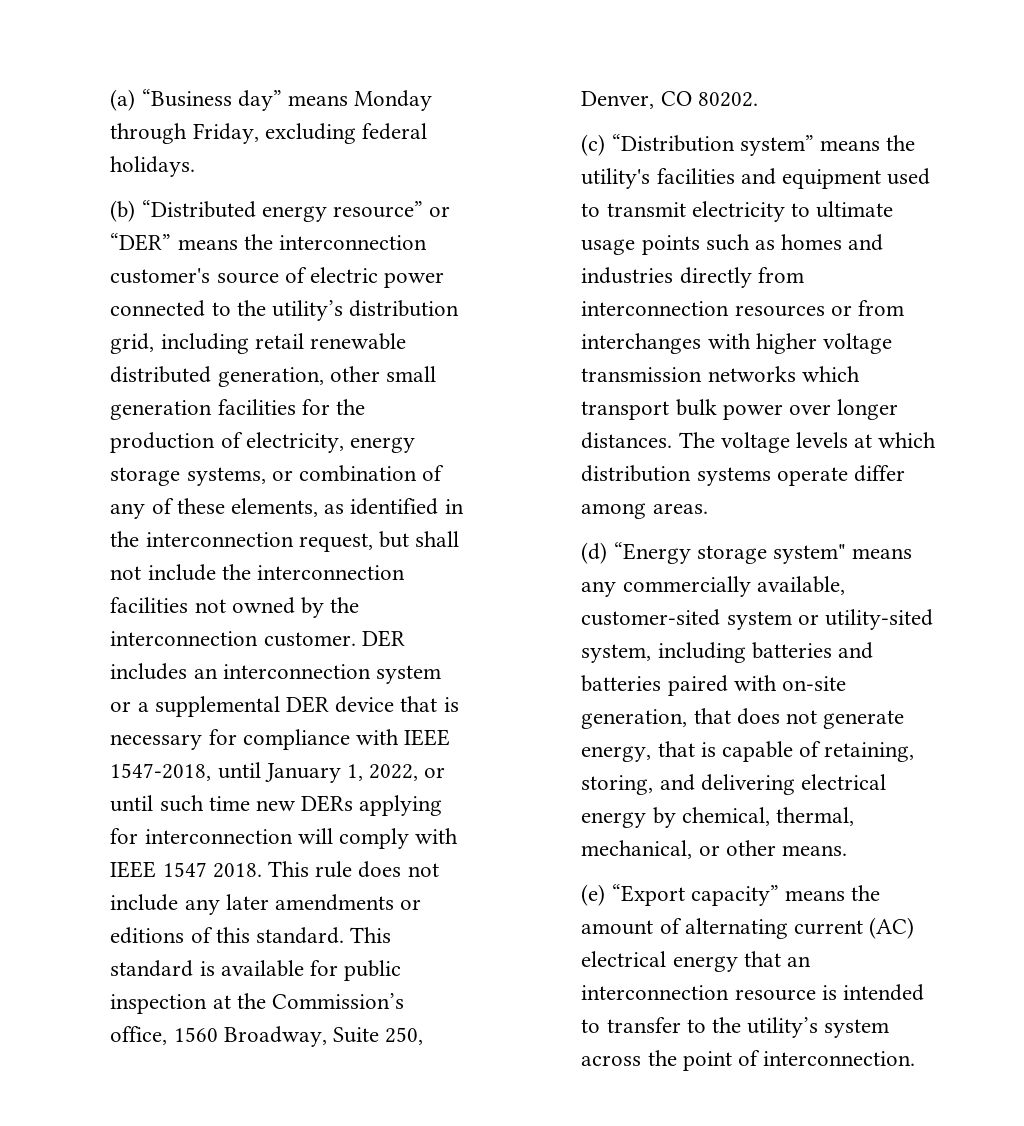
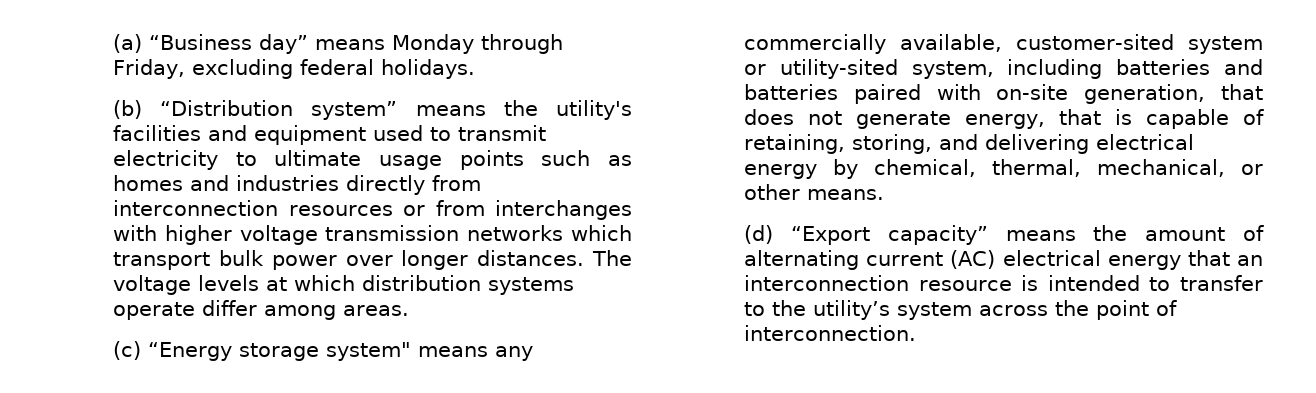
[141,200,451,222] [110,233,427,251] [110,267,445,288] [110,300,460,321] [110,333,406,354] [110,366,436,387] [110,399,365,420] [110,432,415,453] [110,465,445,486] [110,498,464,519] [110,531,460,552] [110,564,405,581] [110,597,360,618] [110,630,405,647] [110,663,441,684] [110,696,459,717] [110,729,451,750] [110,762,446,783] [110,795,443,816] [110,828,459,849] [110,861,439,878] [110,894,422,915] [110,927,392,944] [110,960,402,981] [110,993,404,1014] [110,1026,424,1047] [581,91,758,109] [581,134,606,156] “Distributed energy resource” or “DER” means the interconnection customer's source of electric power connected to the utility’s distribution grid, including retail renewable distributed generation, other small generation facilities for the production of electricity, energy storage systems, or combination of any of these elements, as identified in the interconnection request, but shall not include the interconnection facilities not owned by the interconnection customer. DER includes an interconnection system or a supplemental DER device that is necessary for compliance with IEEE 1547-2018, until January 1, 2022, or until such time new DERs applying for interconnection will comply with IEEE 1547 2018. This rule does not include any later amendments or editions of this standard. This standard is available for public inspection at the Commission’s office, 1560 Broadway, Suite 250, Denver, CO 80202. // (c) -> (143, 109) none
[581,542,608,564] (d) -> [113,341,142,360] (c)
[581,884,606,906] (e) -> [744,225,774,244] (d)

